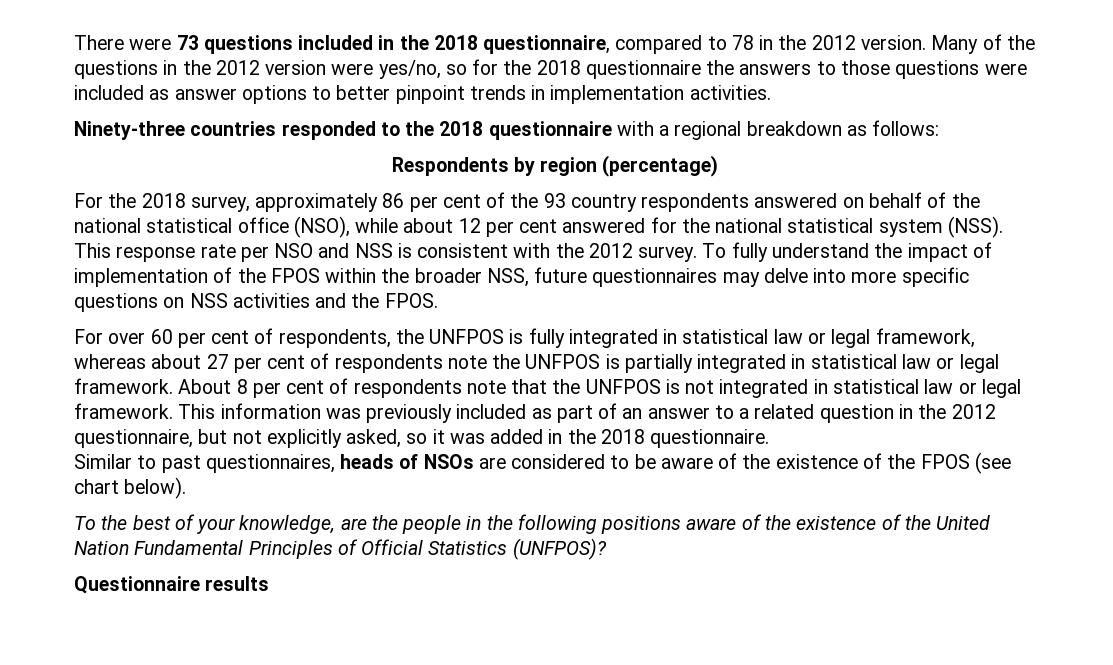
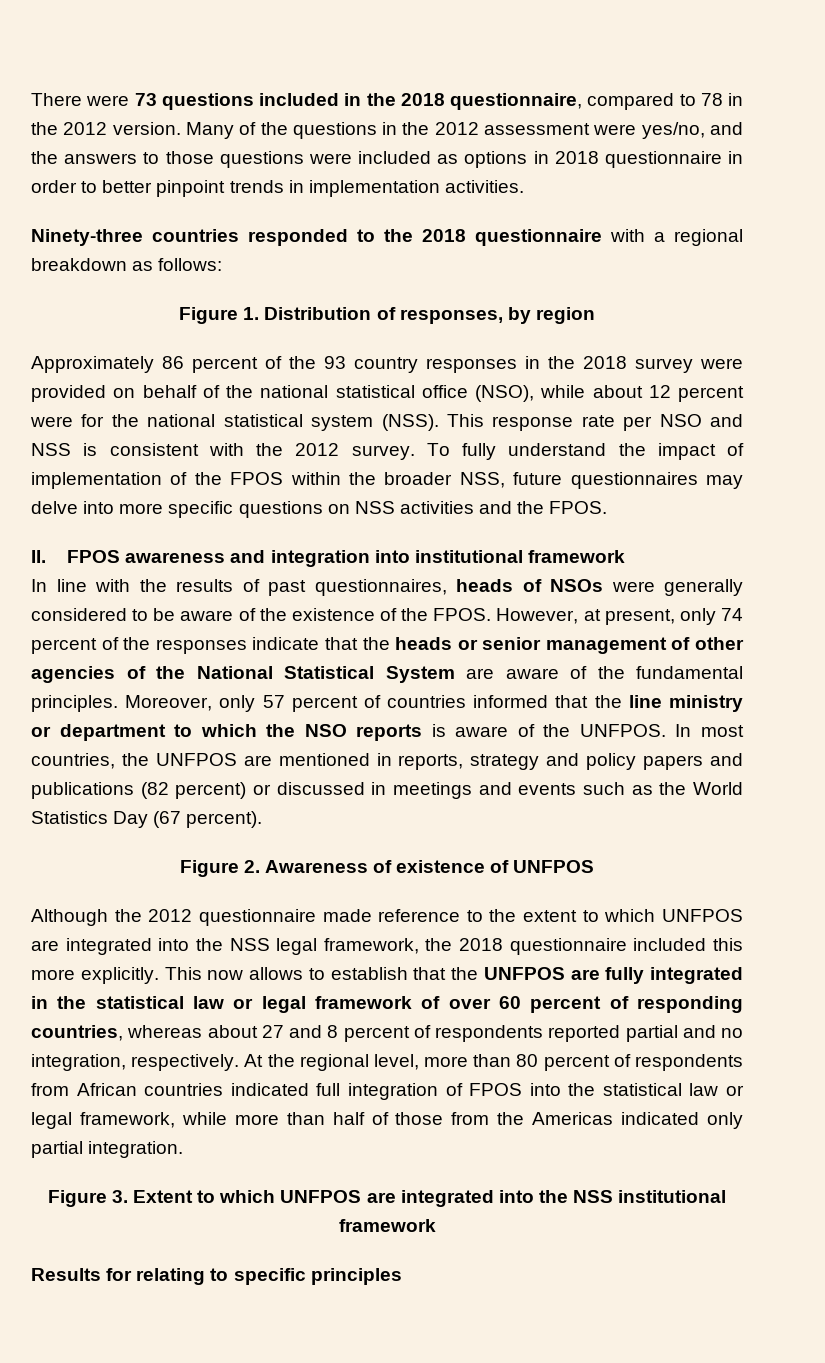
[265,60,327,75] version -> [484,123,591,135] assessment
[445,59,701,79] so for the 2018 questionnaire -> [709,122,743,135] and
[174,85,307,104] answer options -> [464,151,744,168] [31,180,77,193] options in 2018 questionnaire in order
[391,155,719,177] [74,192,838,212] Respondents by region (percentage) // For the 2018 survey, approximately 86 per cent of the 93 country respondents answered -> [179,307,595,324] [31,356,743,373] [31,385,106,402] Figure 1. Distribution of responses, by region // Approximately 86 percent of the 93 country responses in the 2018 survey were provided
[485,218,646,237] per cent answered -> [678,386,744,402] [30,416,73,427] percent were
[74,328,975,348] [74,353,999,373] [74,378,1021,398] [74,403,996,423] [74,429,770,448] [74,454,157,469] For over 60 per cent of respondents, the UNFPOS is fully integrated in statistical law or legal framework, whereas about 27 per cent of respondents note the UNFPOS is partially integrated in statistical law or legal framework. About 8 per cent of respondents note that the UNFPOS is not integrated in statistical law or legal framework. This information was previously included as part of an answer to a related question in the 2012 questionnaire, but not explicitly asked, so it was added in the 2018 questionnaire. // Similar to -> [31,550,625,567] [31,579,260,592] II. FPOS awareness and integration into institutional framework // In line with the results of
[478,457,506,469] are -> [611,579,743,596] were generally
[920,452,1011,474] [74,477,187,499] [74,514,991,534] [74,538,607,560] [74,576,270,594] FPOS (see chart below). // To the best of your knowledge, are the people in the following positions aware of the existence of the United Nation Fundamental Principles of Official Statistics (UNFPOS)? // Questionnaire results -> [433,608,743,625] [31,637,744,654] [31,666,743,683] [31,695,744,712] [31,724,745,741] [31,753,743,770] [31,782,743,799] [31,811,263,828] [179,860,595,877] [31,909,743,926] [31,938,743,955] [31,967,743,984] [31,996,743,1013] [31,1025,743,1042] [31,1054,744,1071] [31,1083,744,1100] [31,1112,743,1129] [31,1141,184,1158] [47,1190,727,1207] [338,1219,436,1232] [31,1268,402,1285] FPOS. However, at present, only 74 percent of the responses indicate that the heads or senior management of other agencies of the National Statistical System are aware of the fundamental principles. Moreover, only 57 percent of countries informed that the line ministry or department to which the NSO reports is aware of the UNFPOS. In most countries, the UNFPOS are mentioned in reports, strategy and policy papers and publications (82 percent) or discussed in meetings and events such as the World Statistics Day (67 percent). // Figure 2. Awareness of existence of UNFPOS // Although the 2012 questionnaire made reference to the extent to which UNFPOS are integrated into the NSS legal framework, the 2018 questionnaire included this more explicitly. This now allows to establish that the UNFPOS are fully integrated in the statistical law or legal framework of over 60 percent of responding countries, whereas about 27 and 8 percent of respondents reported partial and no integration, respectively. At the regional level, more than 80 percent of respondents from African countries indicated full integration of FPOS into the statistical law or legal framework, while more than half of those from the Americas indicated only partial integration. // Figure 3. Extent to which UNFPOS are integrated into the NSS institutional framework // Results for relating to specific principles

